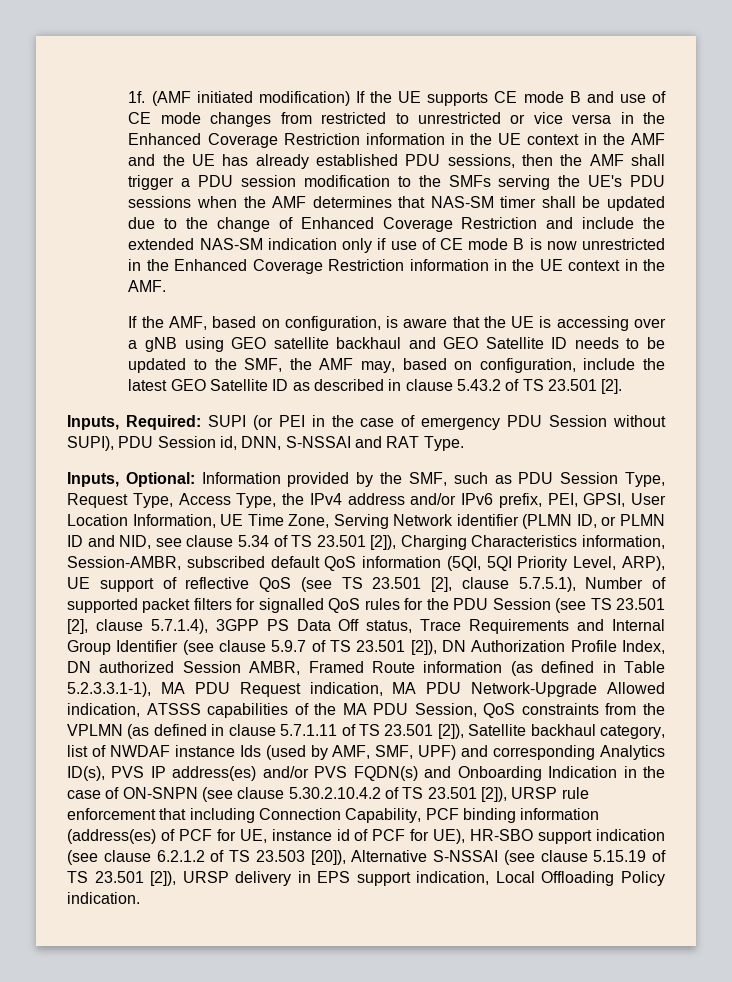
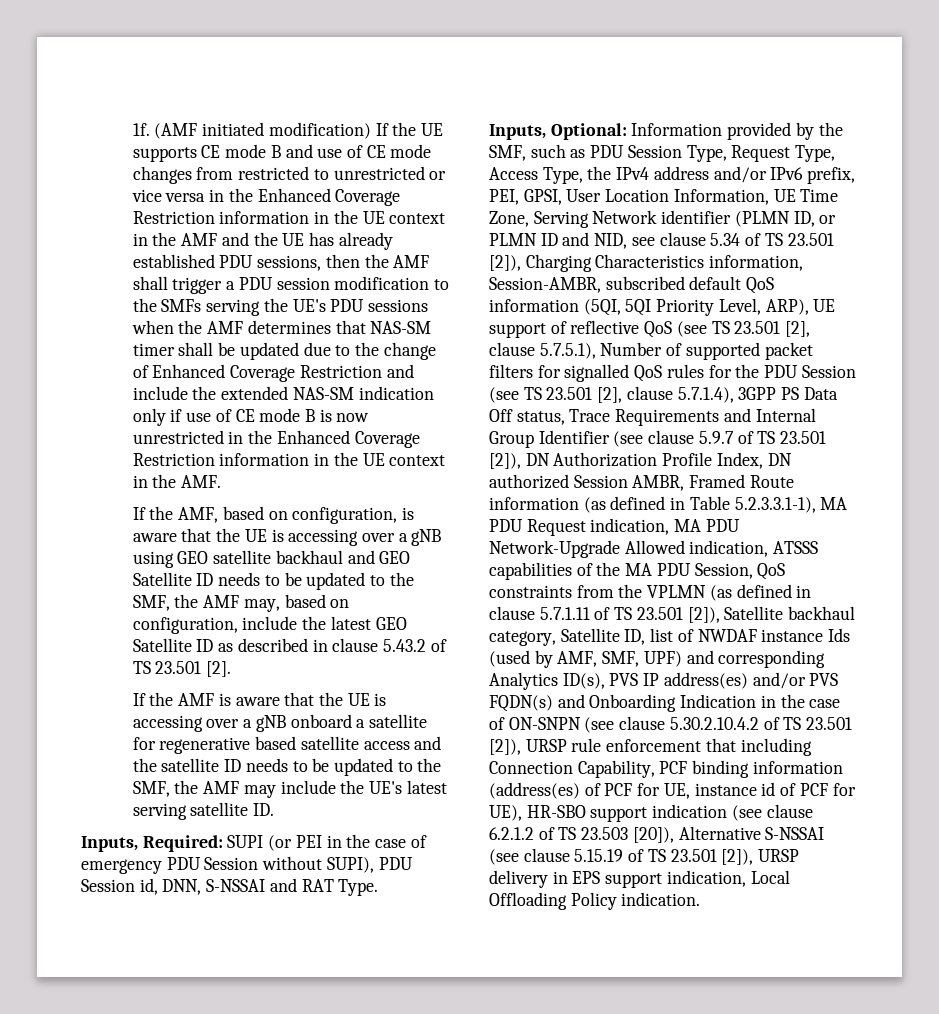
(623, 386) none -> [132,692,387,706] [132,714,427,732] [132,736,442,754] [132,758,442,776] [132,780,447,798] [132,802,275,820] // If the AMF is aware that the UE is accessing over a gNB onboard a satellite for regenerative based satellite access and the satellite ID needs to be updated to the SMF, the AMF may include the UE's latest serving satellite ID.
(665, 732) none -> [560,628,646,645] Satellite ID,

